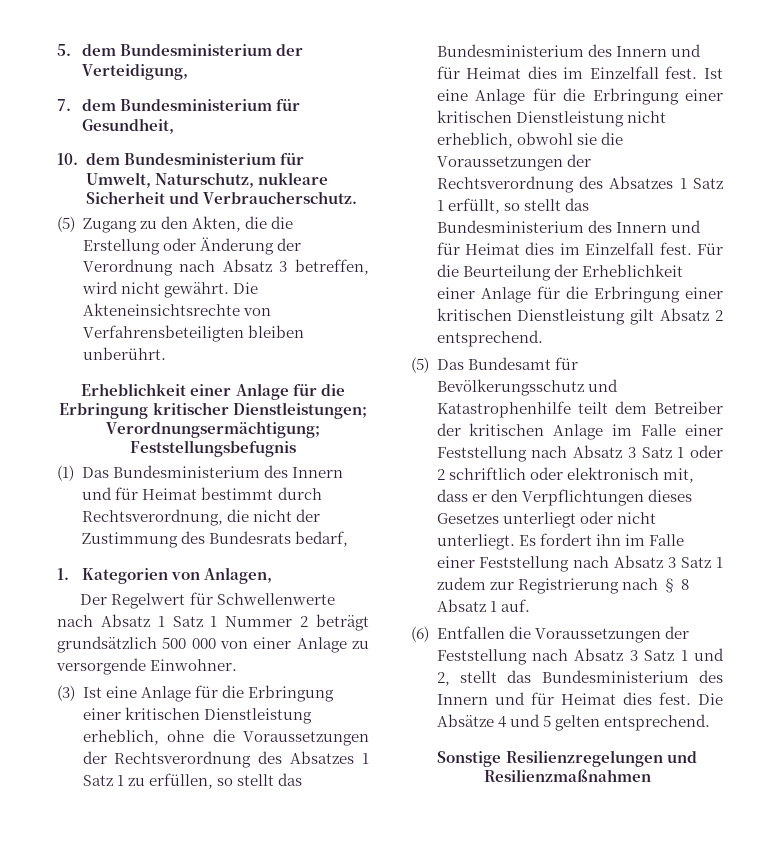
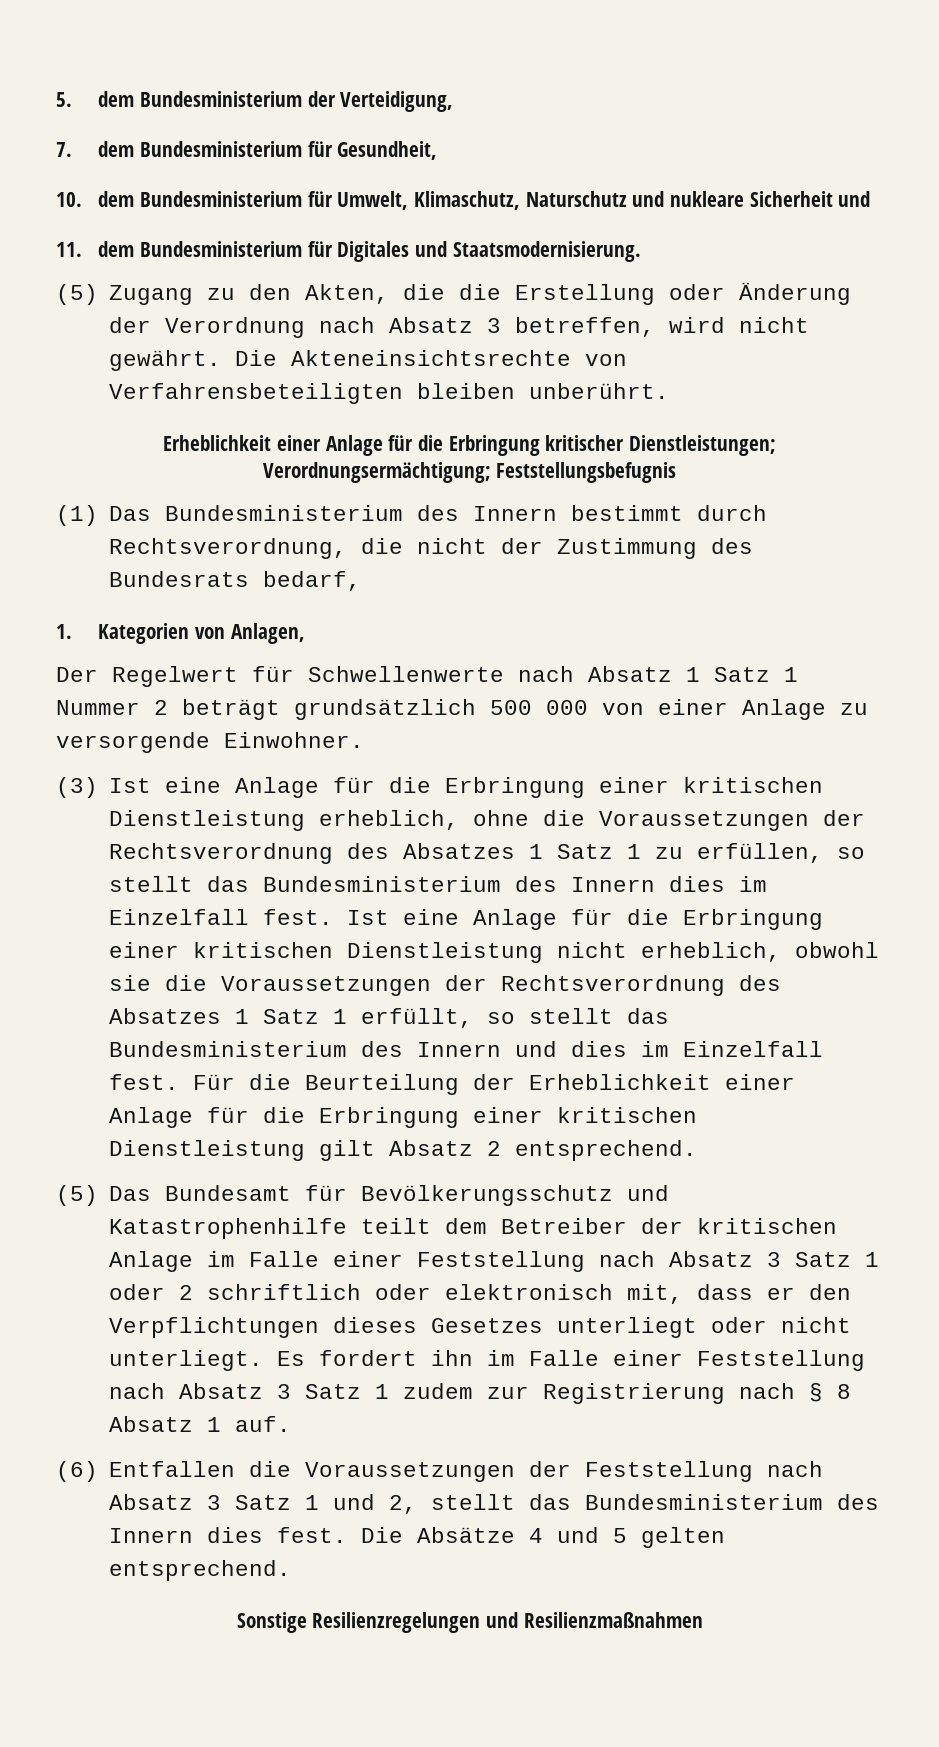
[154,172,254,188] Naturschutz, -> [414,191,665,210] Klimaschutz, Naturschutz und
[202,191,357,204] Verbraucherschutz. -> [56,241,641,262] // 11. dem Bundesministerium für Digitales und Staatsmodernisierung.
[82,487,198,500] und für Heimat -> (558, 513) none
[670,44,701,57] [436,66,522,79] und für Heimat -> (656, 884) none
[436,242,520,255] für Heimat -> (558, 1049) none
[494,692,616,705] und für Heimat -> (194, 1535) none

